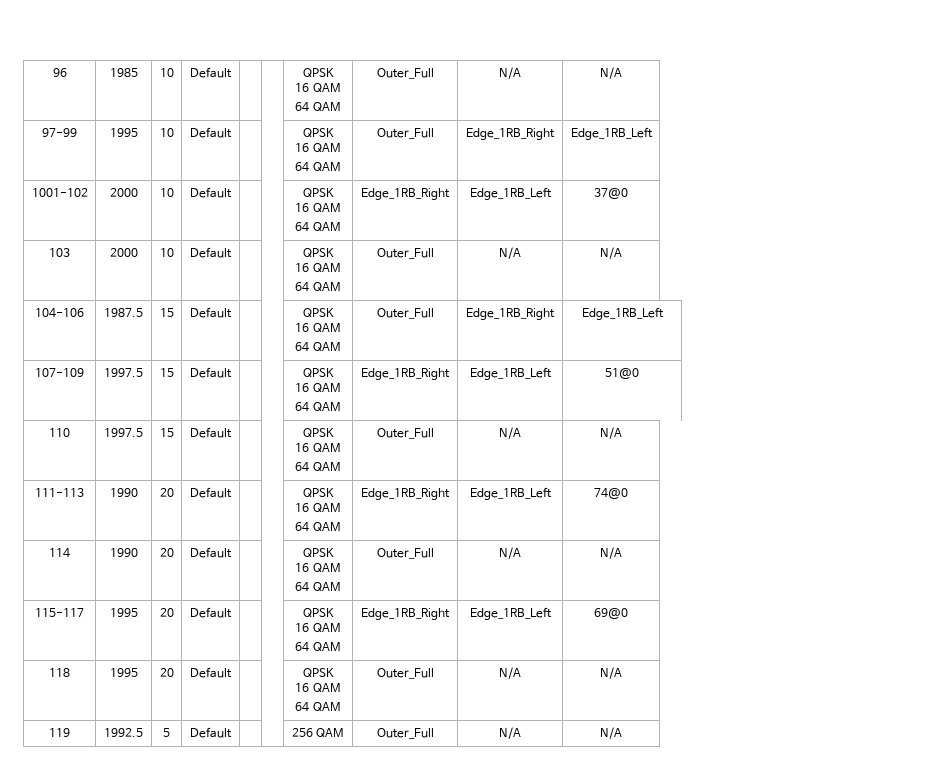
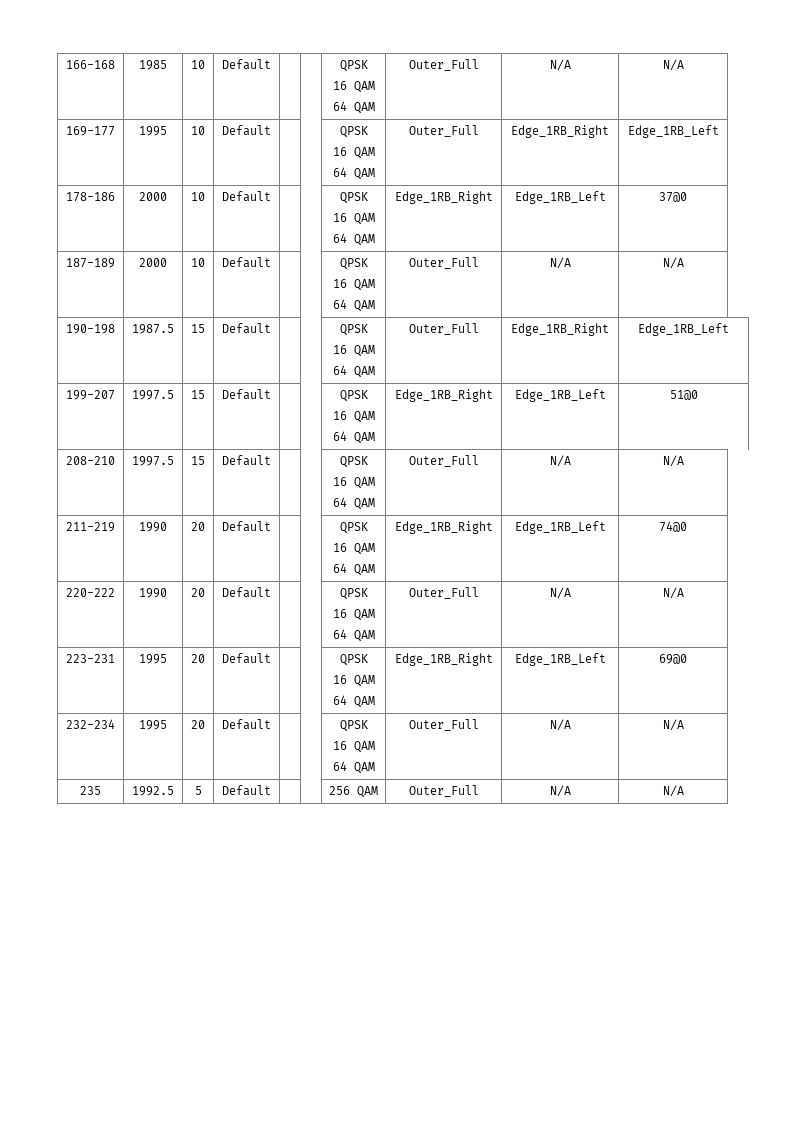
[52,68,67,77] 96 -> [66,60,115,69] 166-168
[42,128,77,137] 97-99 -> [66,126,115,136] 169-177
[31,188,88,197] 1001-102 -> [66,192,115,202] 178-186
[49,248,70,257] 103 -> [66,258,115,268] 187-189
[35,308,84,318] 104-106 -> [66,324,115,334] 190-198
[35,368,84,377] 107-109 -> [66,390,115,400] 199-207
[49,428,70,437] 110 -> [66,456,115,465] 208-210
[35,488,84,497] 111-113 -> [66,522,115,532] 211-219
[49,548,70,558] 114 -> [66,588,115,597] 220-222
[35,608,84,617] 115-117 -> [66,654,115,663] 223-231
[49,668,70,677] 118 -> [66,719,115,729] 232-234
[49,728,70,737] 119 -> [80,786,101,795] 235

